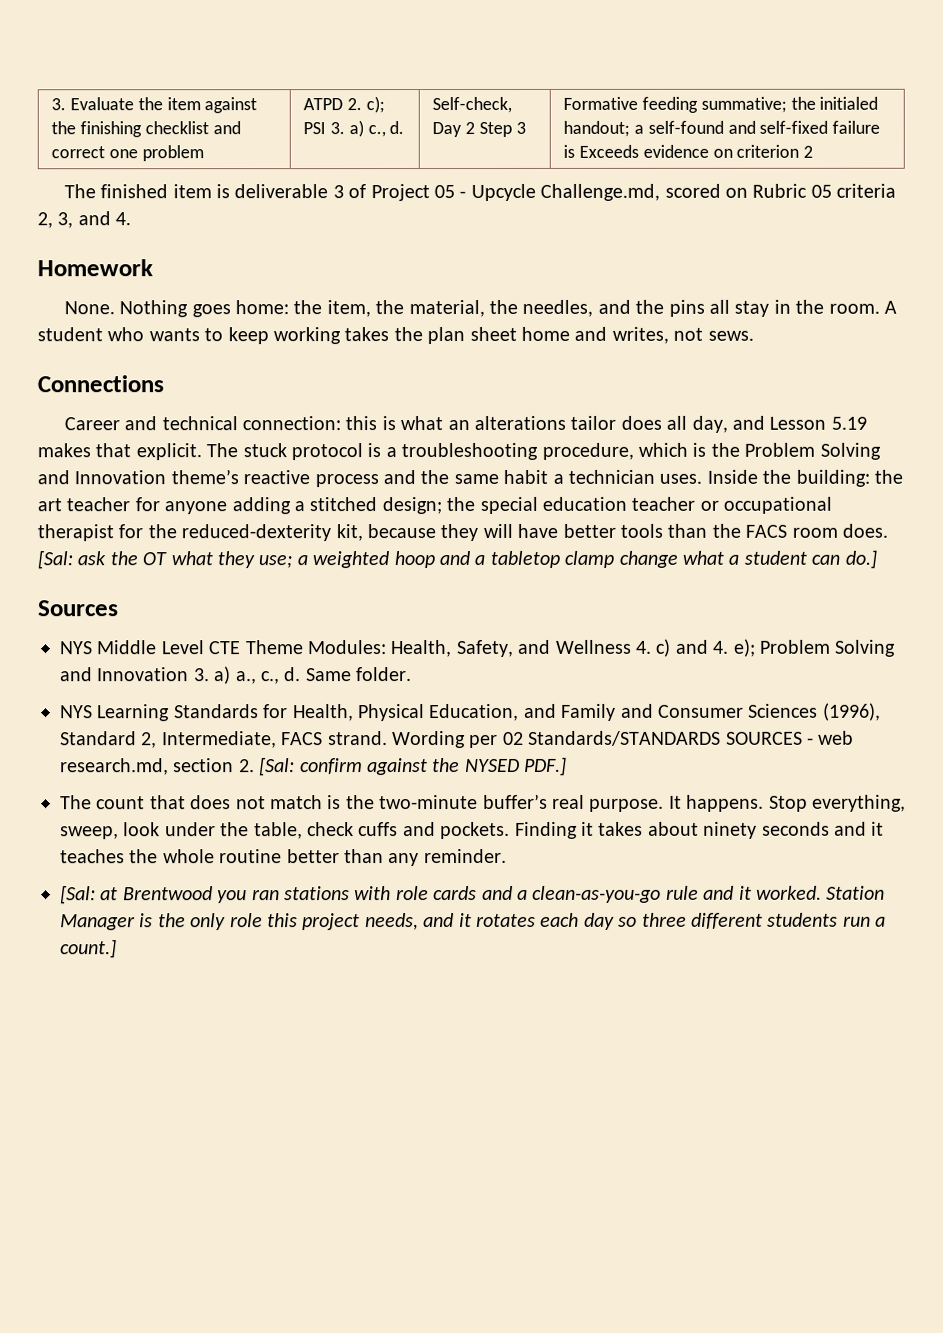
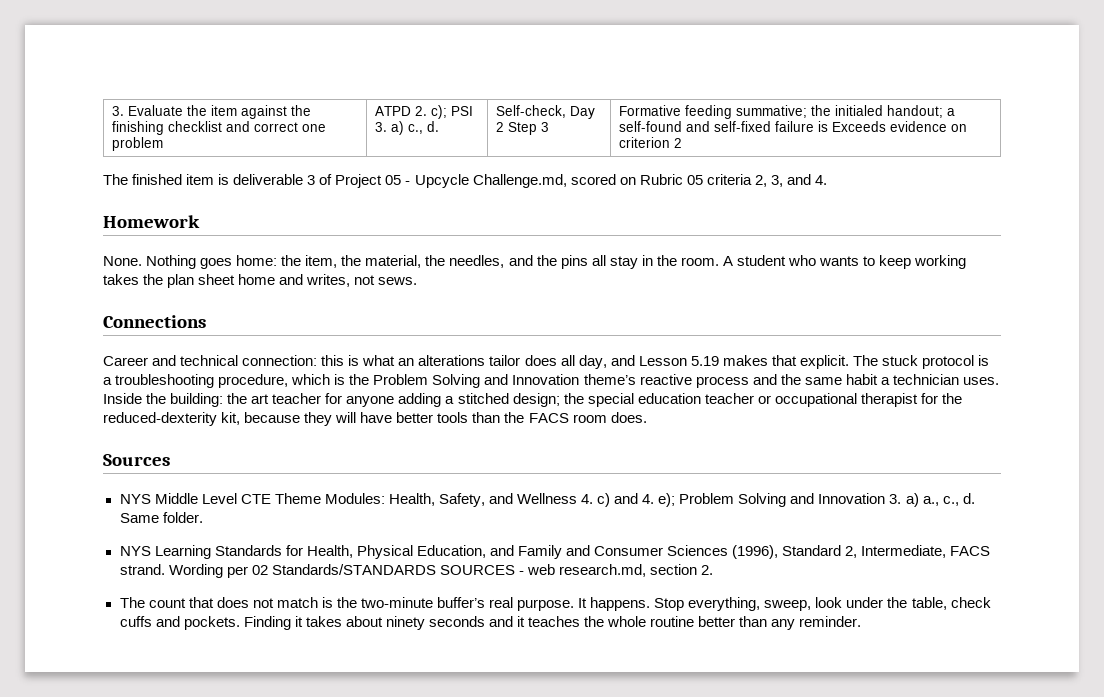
[37,549,877,570] [Sal: ask the OT what they use; a weighted hoop and a tabletop clamp change what a student can do.] -> (647, 417) none
[259,756,568,777] [Sal: confirm against the NYSED PDF.] -> (713, 570) none
[60,885,886,905] [60,912,887,931] [60,939,117,959] // [Sal: at Brentwood you ran stations with role cards and a clean-as-you-go rule and it worked. Station Manager is the only role this project needs, and it rotates each day so three different students run a count.] -> (862, 621) none

